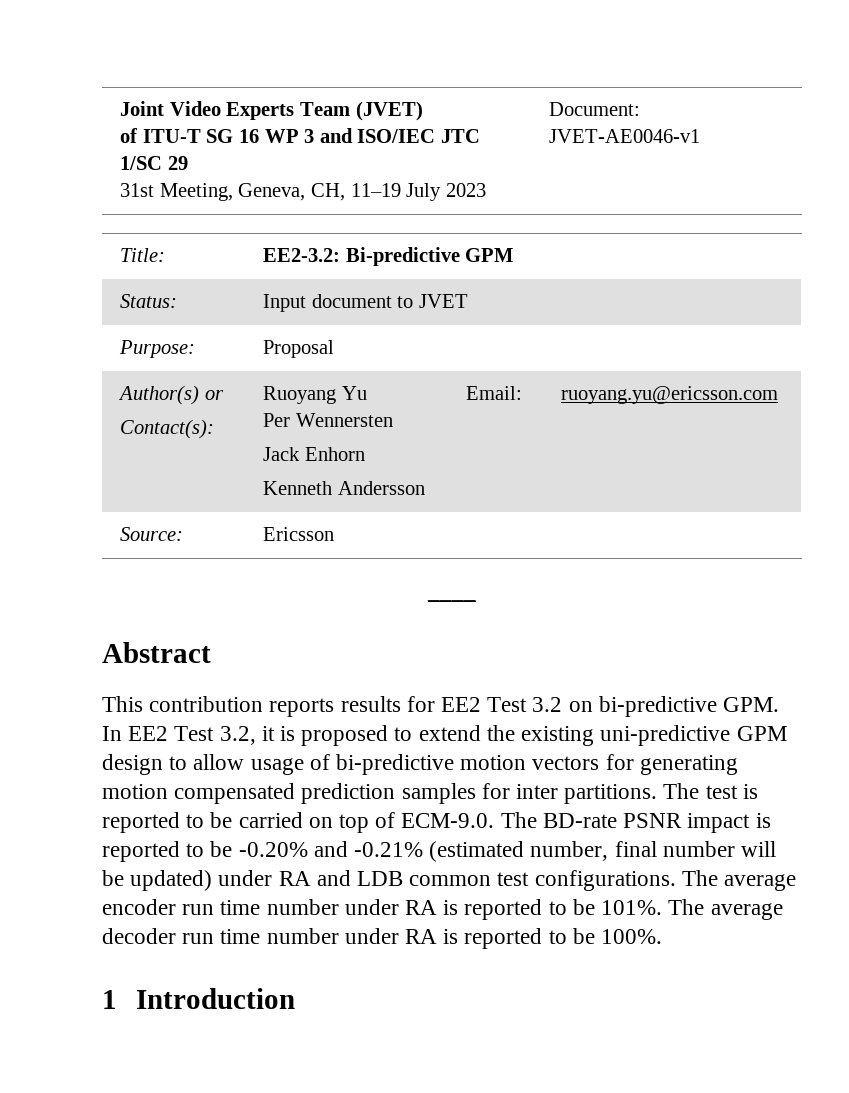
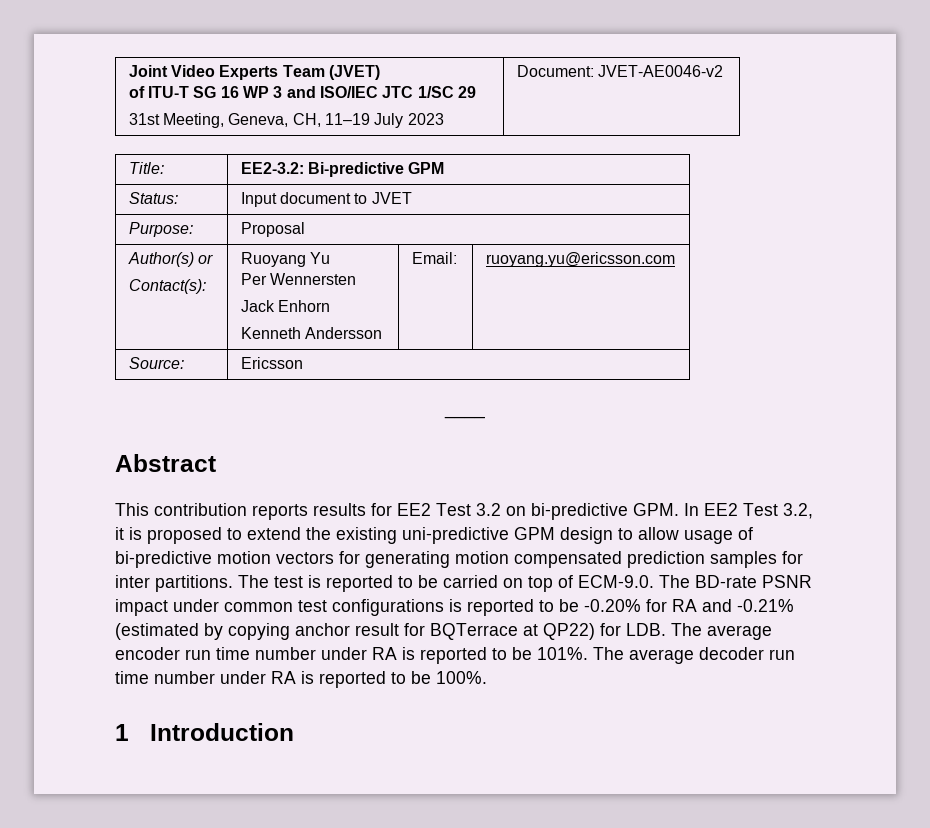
[549,129,701,143] JVET-AE0046-v1 -> [597,65,723,77] JVET-AE0046-v2
(751, 823) none -> [173,599,444,616] under common test configurations
(308, 849) none -> [646,599,697,612] for RA
[530,841,777,861] [102,870,676,891] number, final number will be updated) under RA and LDB common test configurations. -> [204,623,666,640] by copying anchor result for BQTerrace at QP22) for LDB.

